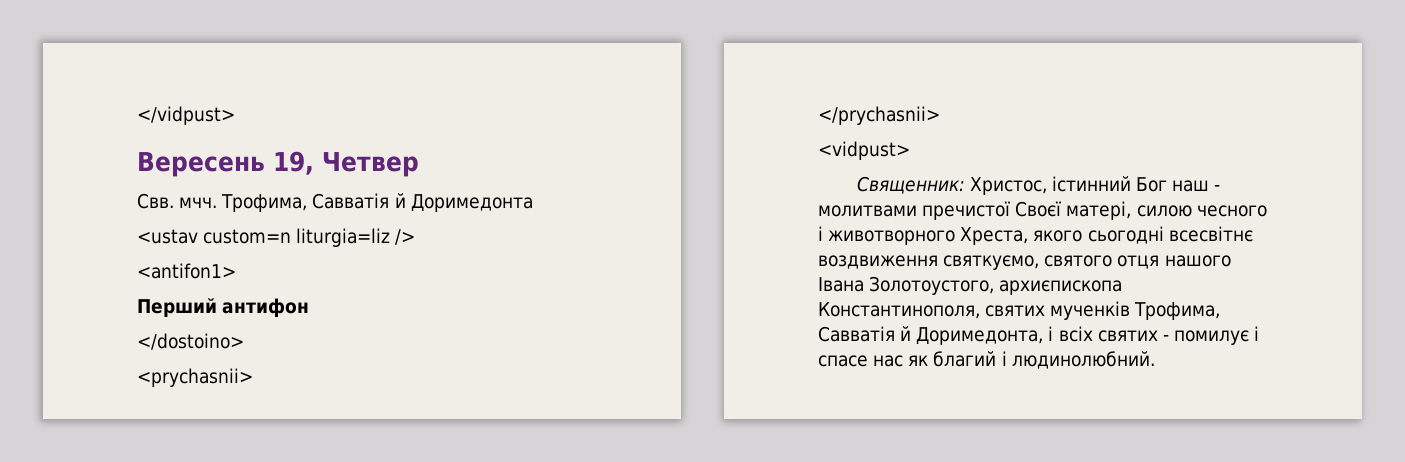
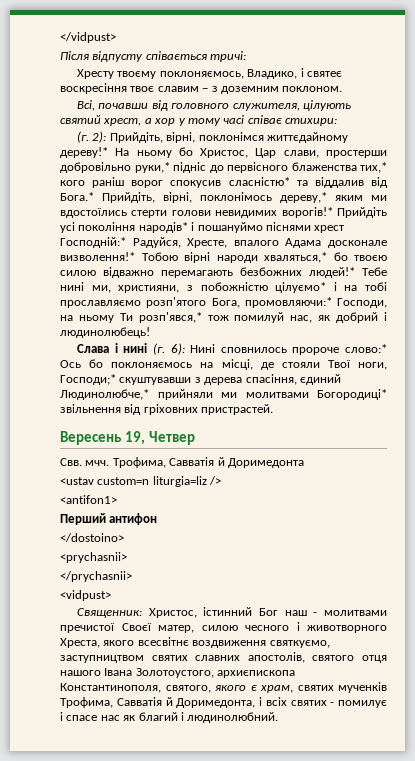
(235, 115) none -> [60,51,247,62] [76,68,342,79] [60,83,343,94] [76,100,351,111] [60,115,337,126] [76,131,348,143] [60,147,387,158] [60,162,387,173] [60,177,388,188] [60,192,387,203] [60,207,387,218] [60,222,345,233] [60,237,387,248] [60,252,387,263] [60,267,387,278] [60,282,387,293] [60,297,387,308] [60,312,388,323] [60,327,150,338] [76,343,387,355] [60,359,387,370] [60,374,341,385] [60,389,387,400] [60,404,274,415] // Після відпусту співається тричі: // Хресту твоєму поклоняємось, Владико, і святеє воскресіння твоє славим − з доземним поклоном. // Всі, почавши від головного служителя, цілують святий хрест, а хор у тому часі співає стихири: // (г. 2): Прийдіть, вірні, поклонімся життєдайному дереву!* На ньому бо Христос, Цар слави, простерши добровільно руки,* підніс до первісного блаженства тих,* кого раніш ворог спокусив сласністю* та віддалив від Бога.* Прийдіть, вірні, поклонімось дереву,* яким ми вдостоїлись стерти голови невидимих ворогів!* Прийдіть усі покоління народів* і пошануймо піснями хрест Господній:* Радуйся, Хресте, впалого Адама досконале визволення!* Тобою вірні народи хваляться,* бо твоєю силою відважно перемагають безбожних людей!* Тебе нині ми, християни, з побожністю цілуємо* і на тобі прославляємо розп'ятого Бога, промовляючи:* Господи, на ньому Ти розп'явся,* тож помилуй нас, як добрий і людинолюбець! // Слава і нині (г. 6): Нині сповнилось пророче слово:* Ось бо поклоняємось на місці, де стояли Твої ноги, Господи;* скуштувавши з дерева спасіння, єдиний Людинолюбче,* прийняли ми молитвами Богородиці* звільнення від гріховних пристрастей.
[1066,201,1132,220] матері, -> [158,625,194,633] матер,
[1087,226,1164,244] сьогодні -> (135, 643) none
(1040, 262) none -> [60,652,305,663] заступництвом святих славних апостолів,
(980, 310) none -> [165,685,293,693] святого, якого є храм,

